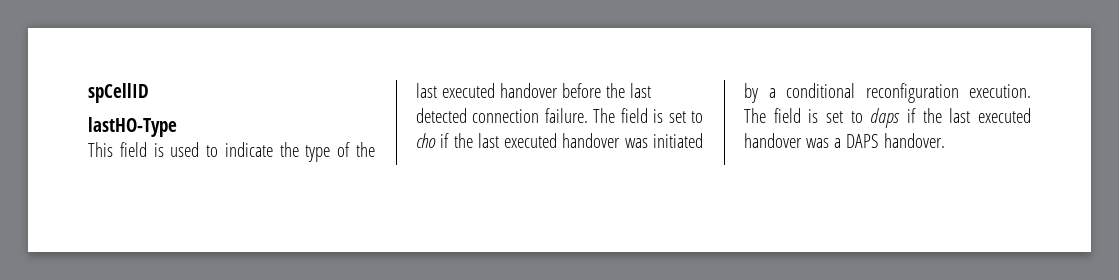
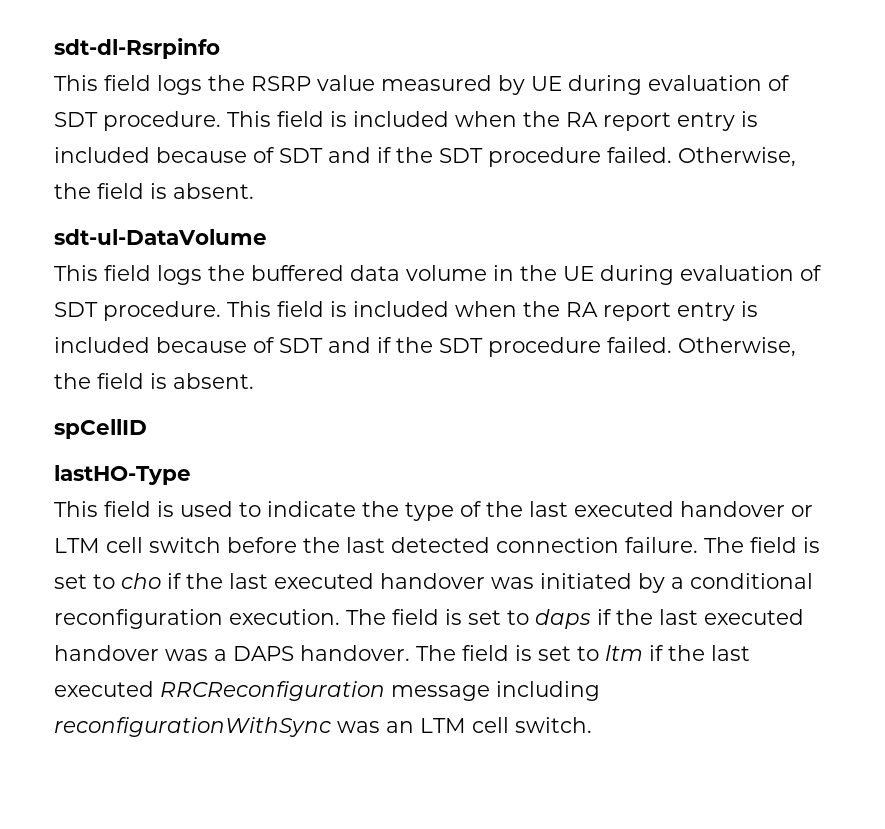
(88, 93) none -> [54,38,220,59] [54,75,790,95] [54,111,758,131] [54,147,796,167] [54,183,254,199] [54,229,267,245] [54,265,822,285] [54,301,758,321] [54,337,796,357] [54,373,254,389] sdt-dl-Rsrpinfo // This field logs the RSRP value measured by UE during evaluation of SDT procedure. This field is included when the RA report entry is included because of SDT and if the SDT procedure failed. Otherwise, the field is absent. // sdt-ul-DataVolume // This field logs the buffered data volume in the UE during evaluation of SDT procedure. This field is included when the RA report entry is included because of SDT and if the SDT procedure failed. Otherwise, the field is absent. //
(558, 90) none -> [791,505,813,517] [54,537,221,553] or LTM cell switch
(945, 140) none -> [416,645,750,661] [54,681,600,701] [54,717,592,737] The field is set to ltm if the last executed RRCReconfiguration message including reconfigurationWithSync was an LTM cell switch.

